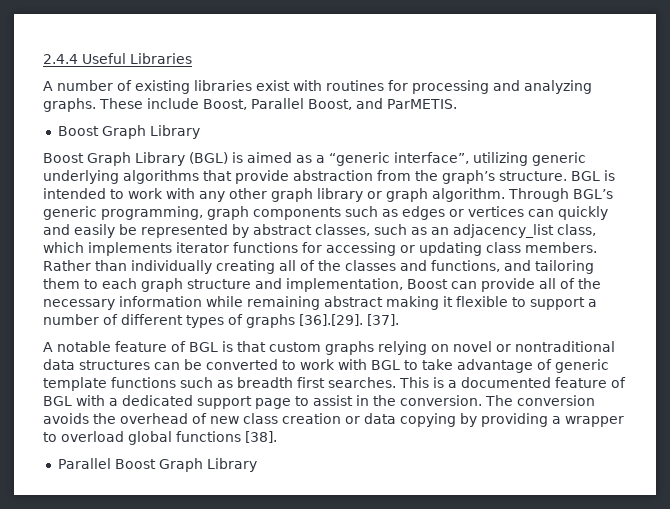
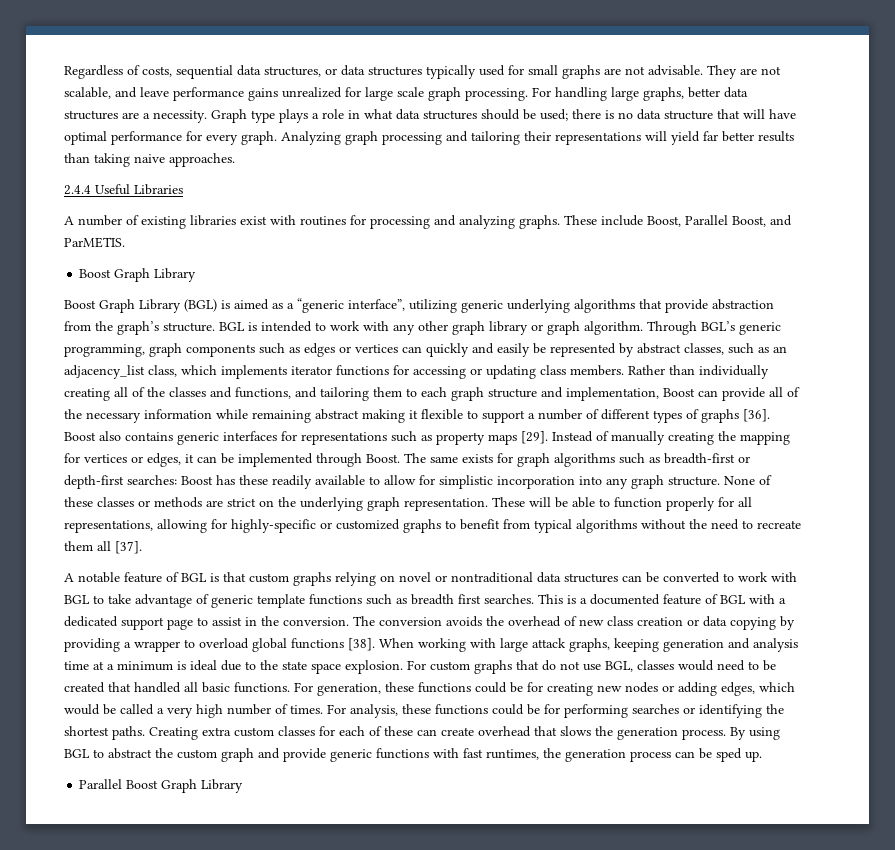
(43, 59) none -> [64,65,781,79] [64,87,748,101] [64,109,796,123] [64,131,794,145] [64,153,235,167] Regardless of costs, sequential data structures, or data structures typically used for small graphs are not advisable. They are not scalable, and leave performance gains unrealized for large scale graph processing. For handling large graphs, better data structures are a necessity. Graph type plays a role in what data structures should be used; there is no data structure that will have optimal performance for every graph. Analyzing graph processing and tailoring their representations will yield far better results than taking naive approaches. //
[299,314,363,326] [36].[29]. -> [743,409,770,422] [64,431,790,445] [64,453,750,467] [64,475,772,489] [64,497,752,511] [64,519,801,533] [64,541,111,551] [36]. Boost also contains generic interfaces for representations such as property maps [29]. Instead of manually creating the mapping for vertices or edges, it can be implemented through Boost. The same exists for graph algorithms such as breadth-first or depth-first searches: Boost has these readily available to allow for simplistic incorporation into any graph structure. None of these classes or methods are strict on the underlying graph representation. These will be able to function properly for all representations, allowing for highly-specific or customized graphs to benefit from typical algorithms without the need to recreate them all
(277, 437) none -> [379,638,798,652] [64,660,776,674] [64,682,795,696] [64,704,784,718] [64,726,780,740] [64,748,762,762] When working with large attack graphs, keeping generation and analysis time at a minimum is ideal due to the state space explosion. For custom graphs that do not use BGL, classes would need to be created that handled all basic functions. For generation, these functions could be for creating new nodes or adding edges, which would be called a very high number of times. For analysis, these functions could be for performing searches or identifying the shortest paths. Creating extra custom classes for each of these can create overhead that slows the generation process. By using BGL to abstract the custom graph and provide generic functions with fast runtimes, the generation process can be sped up.

